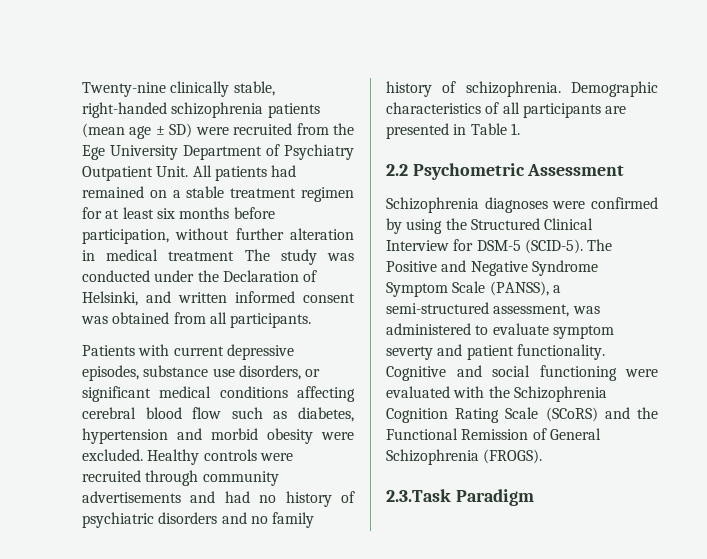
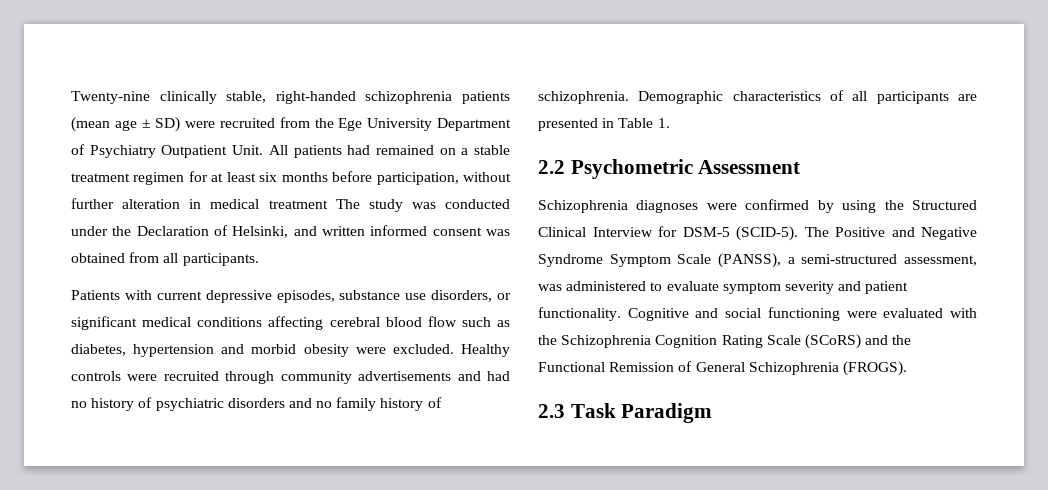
[386,346,433,360] severty -> [784,281,834,294] severity
[386,489,451,502] 2.3.Task -> [538,403,616,418] 2.3 Task

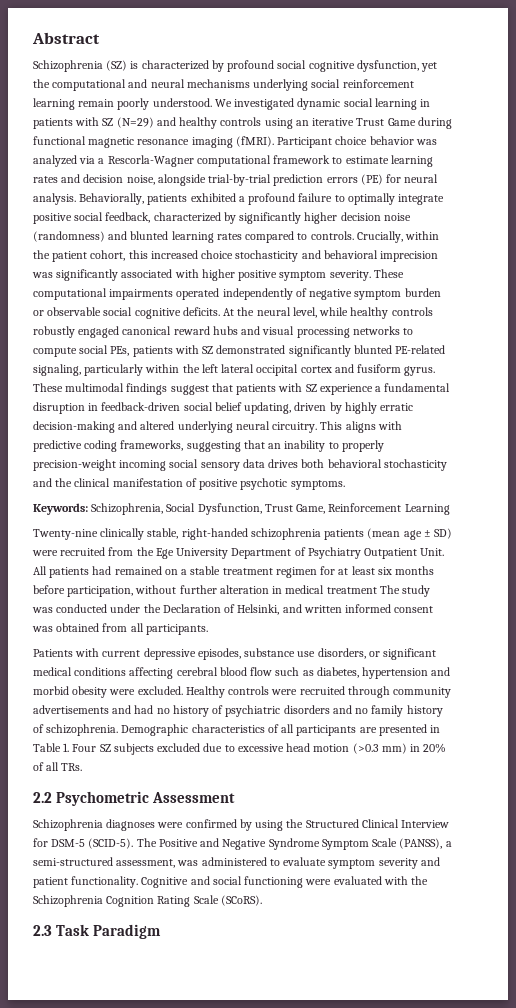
(71, 97) none -> [32,32,100,44] [33,60,438,72] [33,79,414,91] [33,98,431,110] [33,117,452,129] [33,136,437,148] [33,155,433,167] [33,174,439,186] [33,193,445,205] [33,212,411,224] [33,231,440,243] [33,250,439,262] [32,269,404,281] [33,288,441,300] [33,307,433,319] [33,326,414,338] [33,345,446,357] [33,364,436,376] [33,383,451,395] [33,402,414,414] [33,421,402,433] [33,440,384,452] [33,459,447,471] [33,478,345,490] [33,503,450,515] Abstract // Schizophrenia (SZ) is characterized by profound social cognitive dysfunction, yet the computational and neural mechanisms underlying social reinforcement learning remain poorly understood. We investigated dynamic social learning in patients with SZ (N=29) and healthy controls using an iterative Trust Game during functional magnetic resonance imaging (fMRI). Participant choice behavior was analyzed via a Rescorla-Wagner computational framework to estimate learning rates and decision noise, alongside trial-by-trial prediction errors (PE) for neural analysis. Behaviorally, patients exhibited a profound failure to optimally integrate positive social feedback, characterized by significantly higher decision noise (randomness) and blunted learning rates compared to controls. Crucially, within the patient cohort, this increased choice stochasticity and behavioral imprecision was significantly associated with higher positive symptom severity. These computational impairments operated independently of negative symptom burden or observable social cognitive deficits. At the neural level, while healthy controls robustly engaged canonical reward hubs and visual processing networks to compute social PEs, patients with SZ demonstrated significantly blunted PE-related signaling, particularly within the left lateral occipital cortex and fusiform gyrus. These multimodal findings suggest that patients with SZ experience a fundamental disruption in feedback-driven social belief updating, driven by highly erratic decision-making and altered underlying neural circuitry. This aligns with predictive coding frameworks, suggesting that an inability to properly precision-weight incoming social sensory data drives both behavioral stochasticity and the clinical manifestation of positive psychotic symptoms. // Keywords: Schizophrenia, Social Dysfunction, Trust Game, Reinforcement Learning //
(670, 123) none -> [72,743,447,755] [33,762,83,771] Four SZ subjects excluded due to excessive head motion (>0.3 mm) in 20% of all TRs.
[804,334,912,349] [538,361,907,376] (SCoRS) and the Functional Remission of General Schizophrenia (FROGS). -> [220,895,262,906] (SCoRS).

